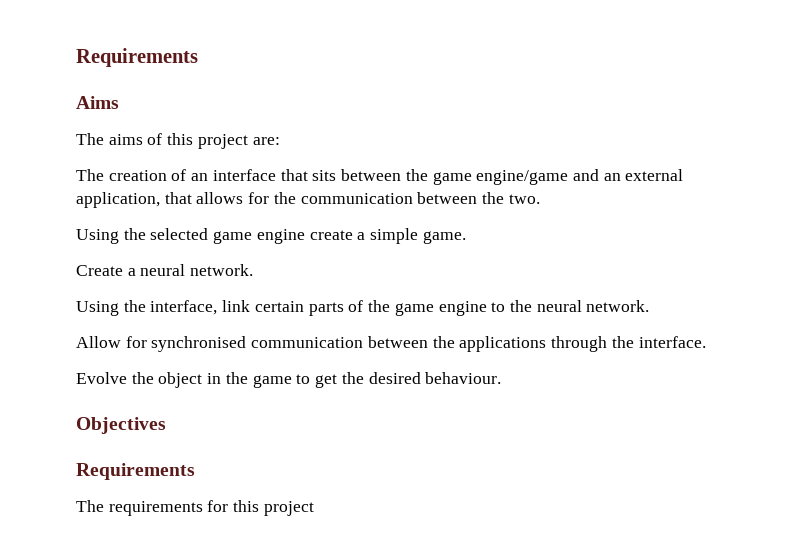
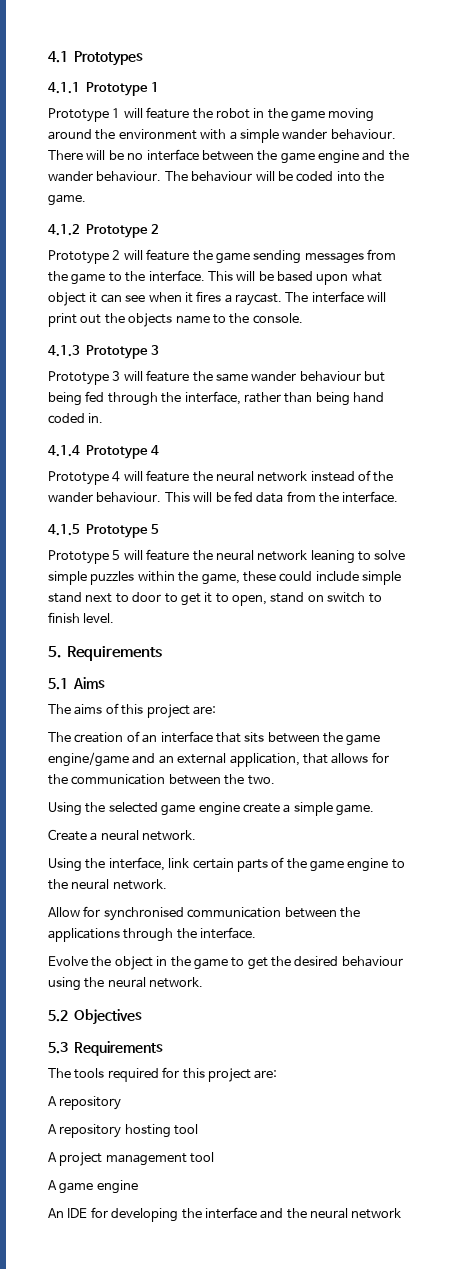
[76,48,198,67] Requirements // -> [48,51,144,66] [48,82,159,96] [48,107,375,122] [48,129,396,143] [48,149,409,164] [48,171,384,182] [48,194,86,206] [48,224,159,238] [48,249,396,264] [48,270,382,285] [48,291,387,306] [48,313,303,327] [48,345,159,359] [48,370,385,385] [48,391,384,406] [48,413,104,424] [48,445,159,459] [48,470,394,485] [48,491,399,503] [48,524,159,538] [48,549,406,564] [48,571,401,585] [48,592,382,606] [48,612,115,623] [48,646,163,661] [48,678,68,690] 4.1 Prototypes // 4.1.1 Prototype 1 // Prototype 1 will feature the robot in the game moving around the environment with a simple wander behaviour. There will be no interface between the game engine and the wander behaviour. The behaviour will be coded into the game. // 4.1.2 Prototype 2 // Prototype 2 will feature the game sending messages from the game to the interface. This will be based upon what object it can see when it fires a raycast. The interface will print out the objects name to the console. // 4.1.3 Prototype 3 // Prototype 3 will feature the same wander behaviour but being fed through the interface, rather than being hand coded in. // 4.1.4 Prototype 4 // Prototype 4 will feature the neural network instead of the wander behaviour. This will be fed data from the interface. // 4.1.5 Prototype 5 // Prototype 5 will feature the neural network leaning to solve simple puzzles within the game, these could include simple stand next to door to get it to open, stand on switch to finish level. // 5. Requirements // 5.1
[425,372,502,384] behaviour. // -> [341,956,403,967] [48,977,204,991] [48,1010,68,1022] behaviour using the neural network. // 5.2
(166, 425) none -> [48,1042,68,1054] 5.3
[108,501,203,516] requirements -> [74,1068,159,1082] tools required
(314, 508) none -> [254,1070,278,1079] [48,1096,122,1110] [48,1124,199,1138] [48,1152,215,1166] [48,1180,138,1194] [48,1207,402,1222] are: // A repository // A repository hosting tool // A project management tool // A game engine // An IDE for developing the interface and the neural network

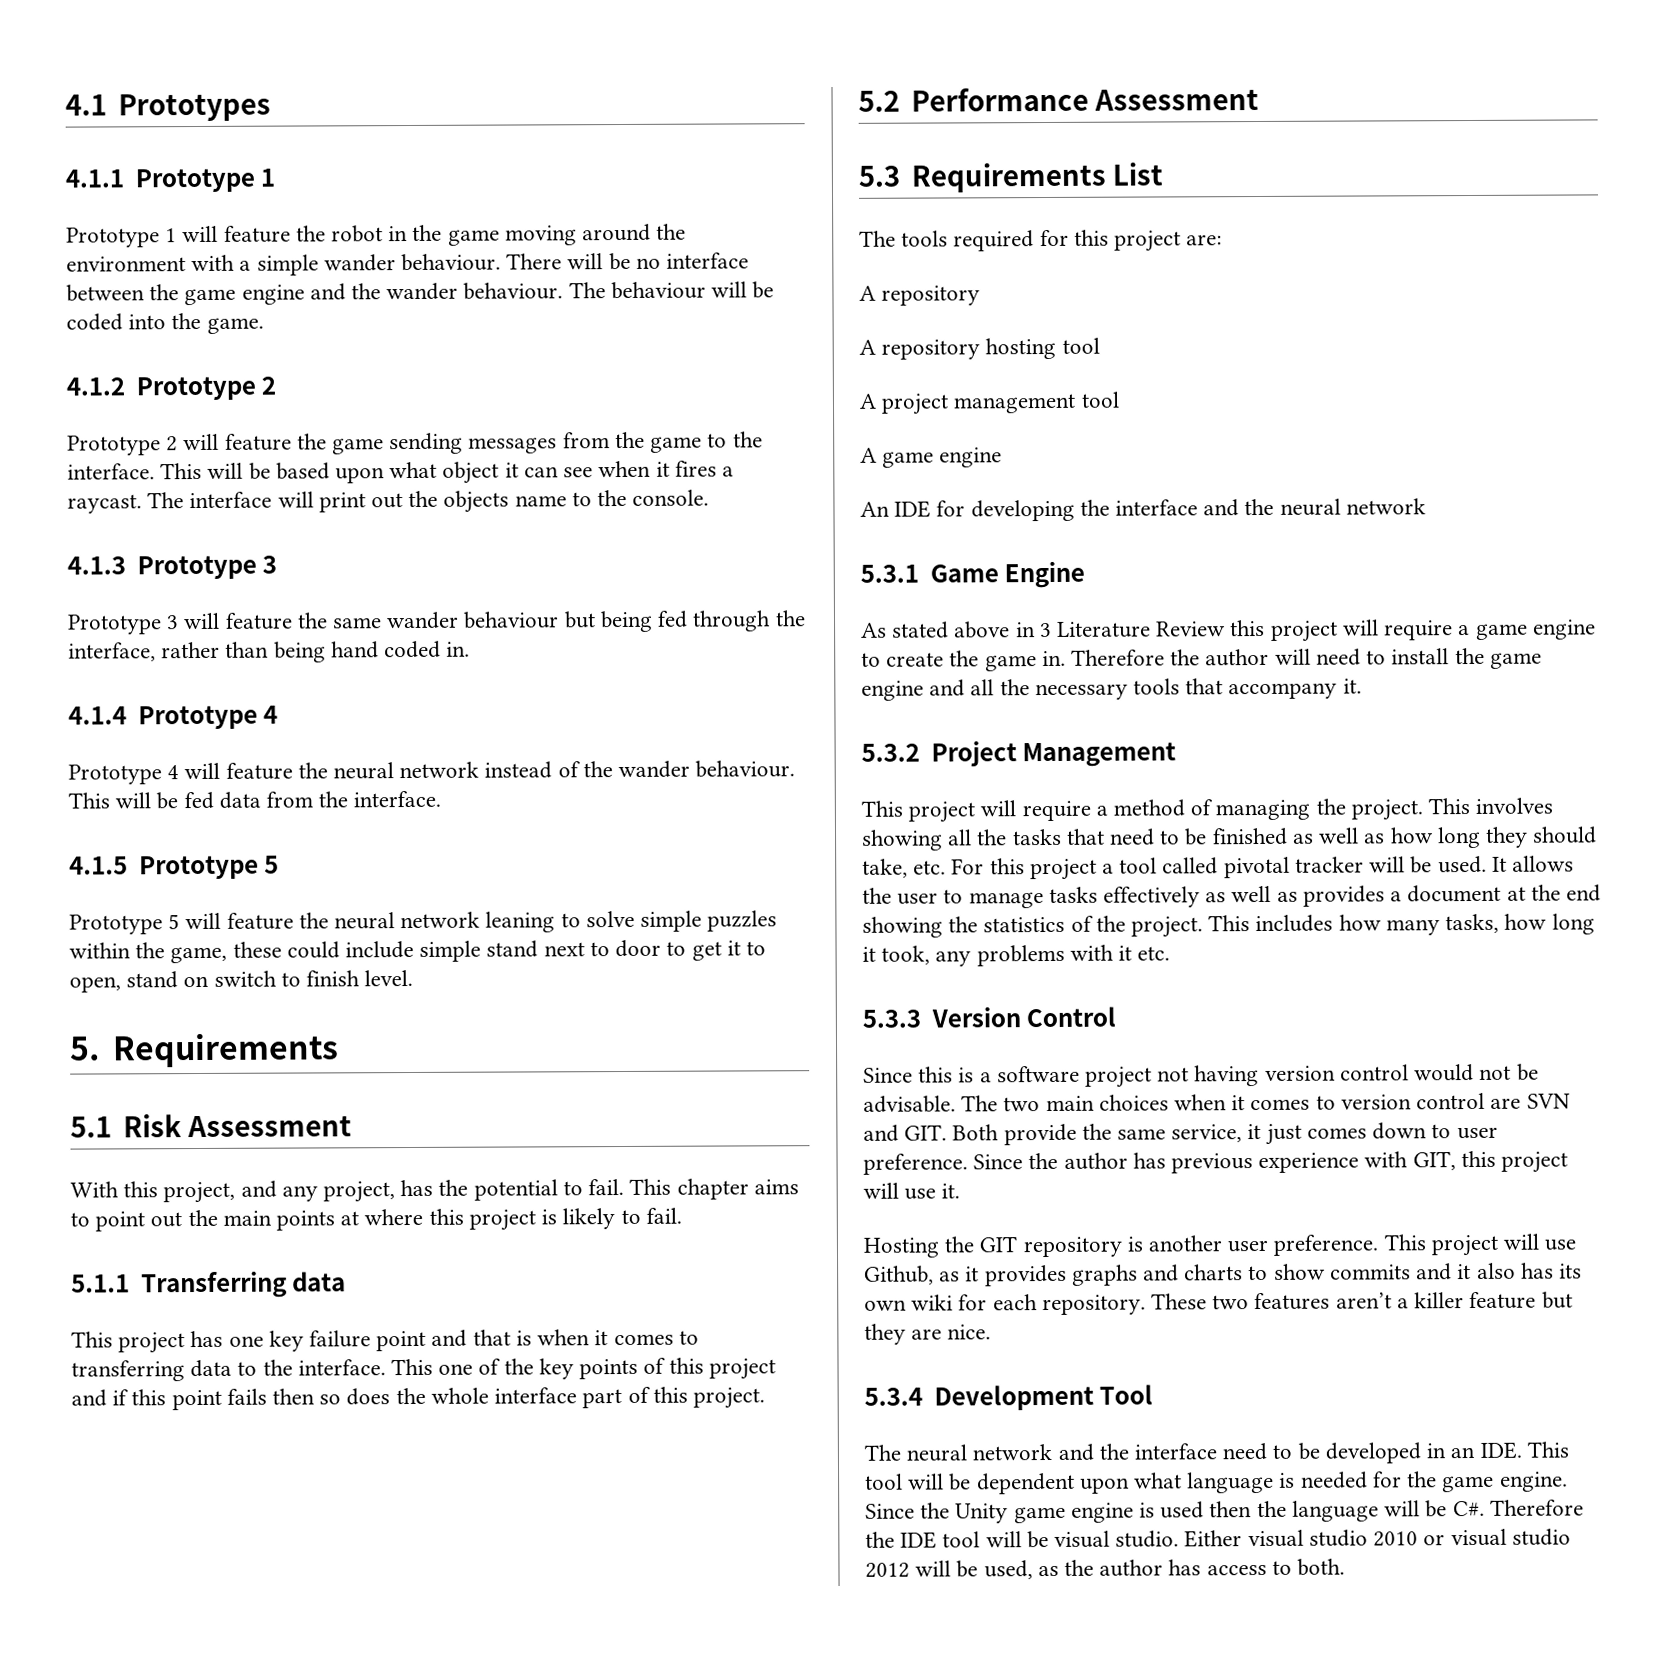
[73,677,106,689] [48,703,216,718] [48,731,381,746] [48,752,389,767] [48,774,275,785] [48,802,374,816] [48,829,197,841] [48,857,405,872] [48,879,167,890] [48,906,360,921] [48,927,257,942] [48,956,403,970] [48,977,204,991] Aims // The aims of this project are: // The creation of an interface that sits between the game engine/game and an external application, that allows for the communication between the two. // Using the selected game engine create a simple game. // Create a neural network. // Using the interface, link certain parts of the game engine to the neural network. // Allow for synchronised communication between the applications through the interface. // Evolve the object in the game to get the desired behaviour using the neural network. -> [122,1114,352,1138] [70,1178,799,1204] [70,1207,682,1232] [71,1271,346,1299] [71,1329,699,1354] [71,1357,776,1382] [71,1386,765,1411] Risk Assessment // With this project, and any project, has the potential to fail. This chapter aims to point out the main points at where this project is likely to fail. // 5.1.1 Transferring data // This project has one key failure point and that is when it comes to transferring data to the interface. This one of the key points of this project and if this point fails then so does the whole interface part of this project.
[74,1009,143,1025] Objectives -> [910,87,1259,112] Performance Assessment
(164, 1048) none -> [1111,162,1163,186] List
(402, 1213) none -> [860,561,1085,589] [861,619,1596,642] [861,647,1542,672] [861,678,1362,701] [861,741,1176,768] [861,797,1554,823] [861,826,1598,851] [862,855,1574,881] [862,884,1601,909] [862,913,1595,938] [862,944,1171,967] [862,1006,1116,1028] [863,1063,1539,1088] [863,1092,1571,1113] [863,1122,1498,1146] [863,1150,1569,1175] [863,1182,961,1200] [863,1233,1577,1258] [864,1262,1582,1287] [864,1291,1573,1316] [864,1323,992,1345] [864,1384,1153,1411] [864,1441,1569,1464] [865,1471,1568,1495] [865,1499,1584,1524] [865,1528,1571,1549] [865,1558,1346,1580] // 5.3.1 Game Engine // As stated above in 3 Literature Review this project will require a game engine to create the game in. Therefore the author will need to install the game engine and all the necessary tools that accompany it. // 5.3.2 Project Management // This project will require a method of managing the project. This involves showing all the tasks that need to be finished as well as how long they should take, etc. For this project a tool called pivotal tracker will be used. It allows the user to manage tasks effectively as well as provides a document at the end showing the statistics of the project. This includes how many tasks, how long it took, any problems with it etc. // 5.3.3 Version Control // Since this is a software project not having version control would not be advisable. The two main choices when it comes to version control are SVN and GIT. Both provide the same service, it just comes down to user preference. Since the author has previous experience with GIT, this project will use it. // Hosting the GIT repository is another user preference. This project will use Github, as it provides graphs and charts to show commits and it also has its own wiki for each repository. These two features aren’t a killer feature but they are nice. // 5.3.4 Development Tool // The neural network and the interface need to be developed in an IDE. This tool will be dependent upon what language is needed for the game engine. Since the Unity game engine is used then the language will be C#. Therefore the IDE tool will be visual studio. Either visual studio 2010 or visual studio 2012 will be used, as the author has access to both.

